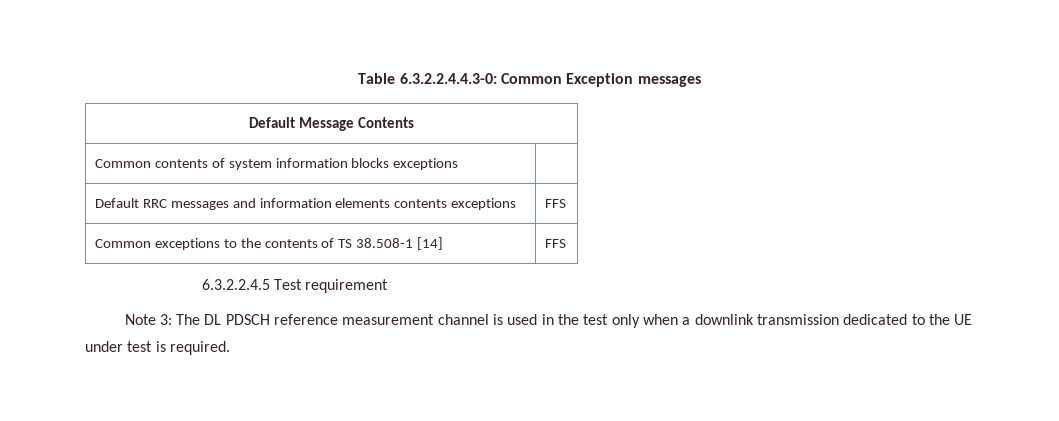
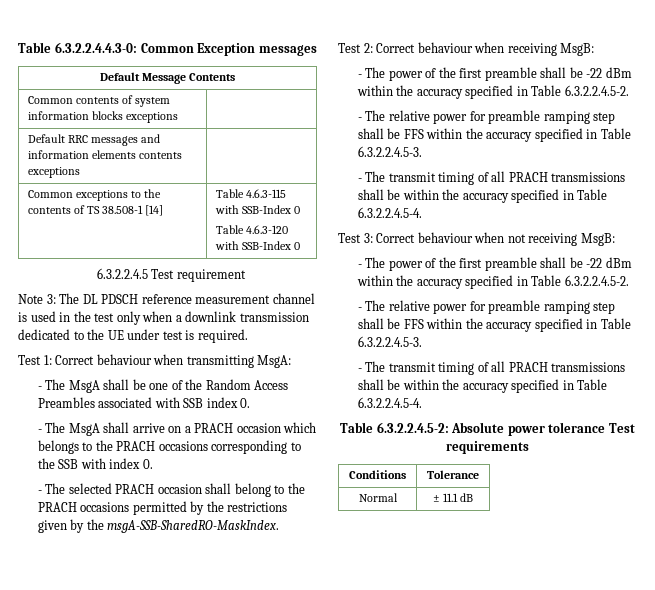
[544,199,566,208] FFS -> (81, 172) none
[544,239,566,248] FFS -> [216,189,287,198] [215,205,301,214] [216,225,289,234] [215,241,301,250] Table 4.6.3-115 with SSB-Index 0 // Table 4.6.3-120 with SSB-Index 0
(230, 348) none -> [18,354,292,368] [37,379,289,393] [37,397,251,408] [37,422,317,436] [37,440,301,454] [37,458,153,469] [37,483,305,497] [37,501,288,515] [37,519,280,533] [338,42,595,56] [357,67,632,81] [356,85,629,99] [357,110,616,124] [357,128,631,142] [357,146,422,157] [357,171,626,185] [357,189,608,203] [357,207,422,218] [338,232,615,246] [357,257,632,271] [356,275,629,289] [357,300,616,314] [357,318,631,332] [357,336,422,347] [357,361,626,375] [357,379,608,393] [357,397,422,408] [340,422,635,436] [446,441,529,454] [349,470,406,479] [427,470,479,479] [358,493,398,502] [432,493,474,502] // Test 1: Correct behaviour when transmitting MsgA: // - The MsgA shall be one of the Random Access Preambles associated with SSB index 0. // - The MsgA shall arrive on a PRACH occasion which belongs to the PRACH occasions corresponding to the SSB with index 0. // - The selected PRACH occasion shall belong to the PRACH occasions permitted by the restrictions given by the msgA-SSB-SharedRO-MaskIndex. // Test 2: Correct behaviour when receiving MsgB: // - The power of the first preamble shall be -22 dBm within the accuracy specified in Table 6.3.2.2.4.5-2. // - The relative power for preamble ramping step shall be FFS within the accuracy specified in Table 6.3.2.2.4.5-3. // - The transmit timing of all PRACH transmissions shall be within the accuracy specified in Table 6.3.2.2.4.5-4. // Test 3: Correct behaviour when not receiving MsgB: // - The power of the first preamble shall be -22 dBm within the accuracy specified in Table 6.3.2.2.4.5-2. // - The relative power for preamble ramping step shall be FFS within the accuracy specified in Table 6.3.2.2.4.5-3. // - The transmit timing of all PRACH transmissions shall be within the accuracy specified in Table 6.3.2.2.4.5-4. // Table 6.3.2.2.4.5-2: Absolute power tolerance Test requirements // Conditions | Tolerance // Normal | ± 11.1 dB

